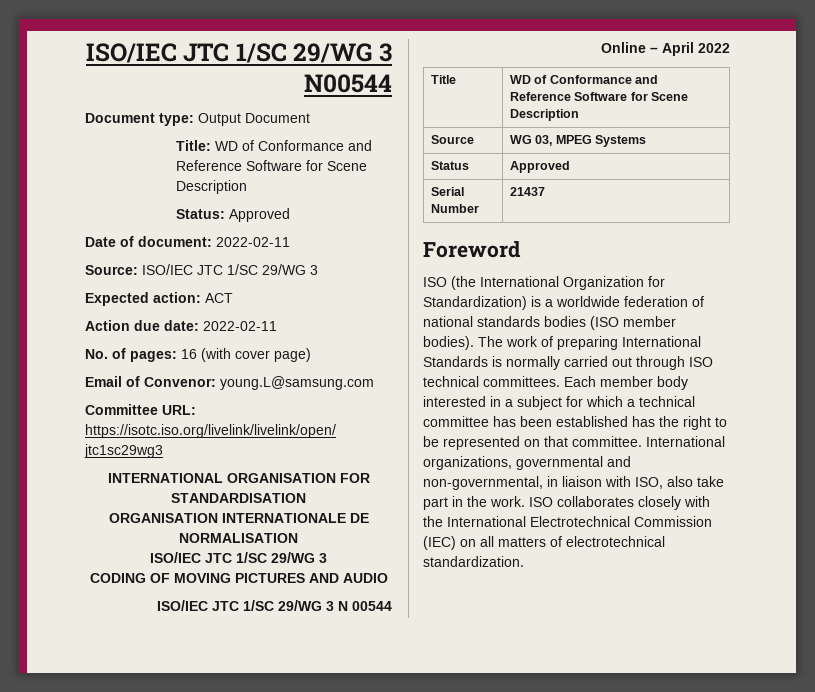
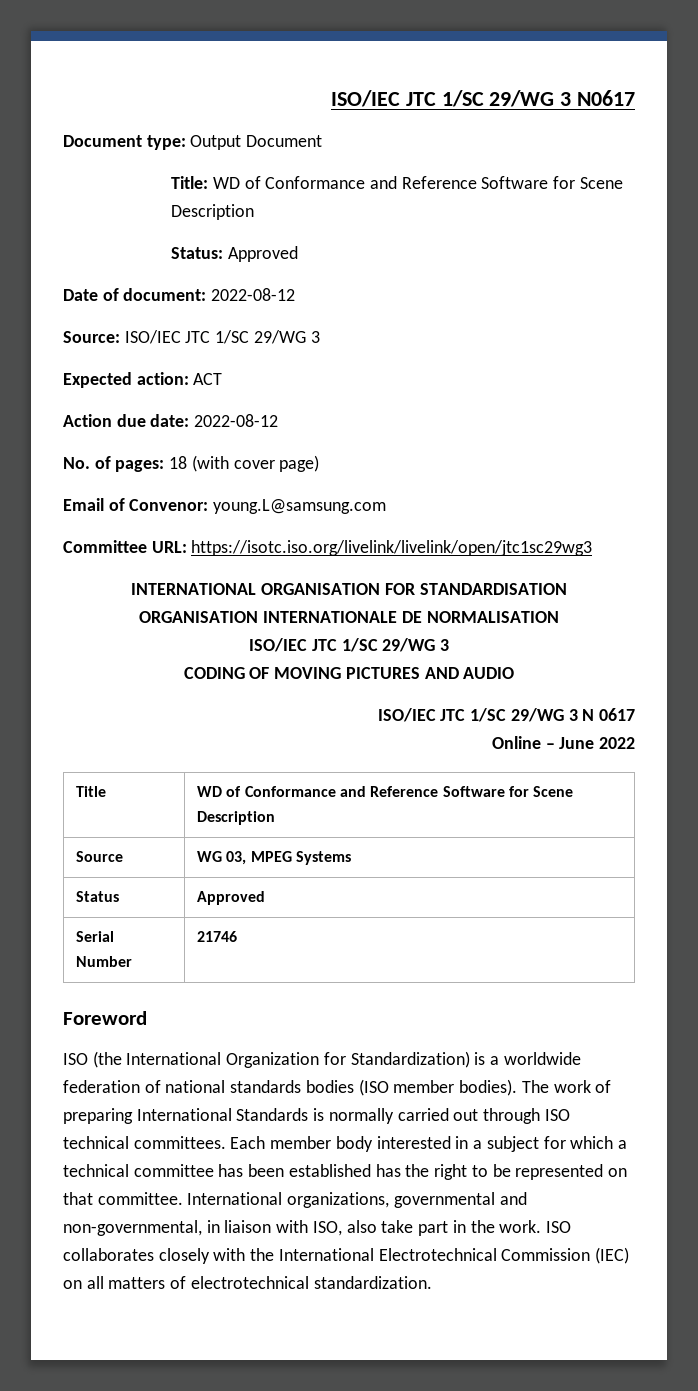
[85,43,393,63] [304,74,392,93] ISO/IEC JTC 1/SC 29/WG 3 N00544 -> [330,90,635,107] ISO/IEC JTC 1/SC 29/WG 3 N0617
[216,237,290,247] 2022-02-11 -> [211,288,296,301] 2022-08-12
[203,321,277,331] 2022-02-11 -> [194,414,279,427] 2022-08-12
[181,349,197,359] 16 -> [169,456,188,469] 18
[352,601,392,611] 00544 -> [599,708,636,721] 0617
[662,42,694,56] April -> [559,737,595,749] June
[509,187,545,196] 21437 -> [196,931,237,942] 21746

